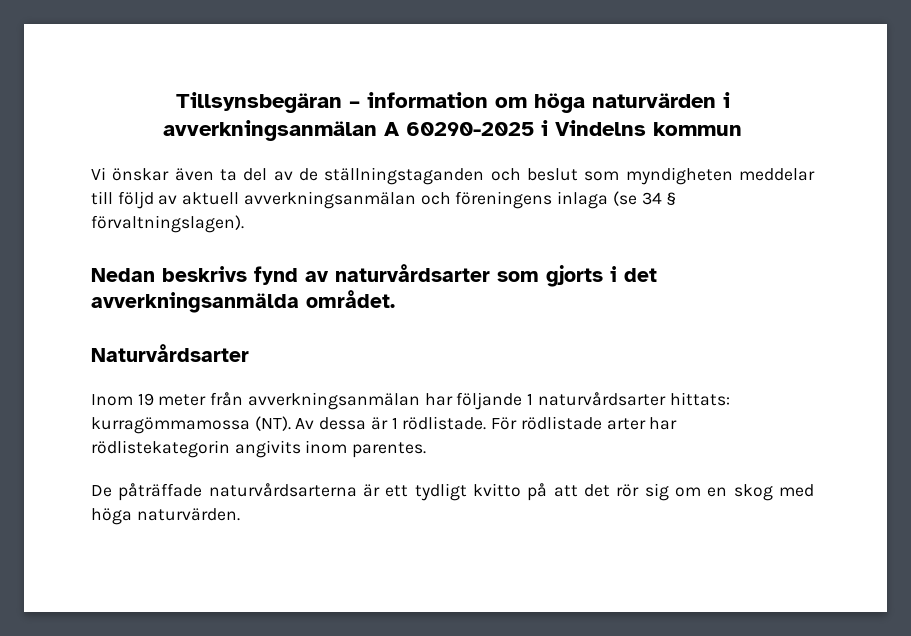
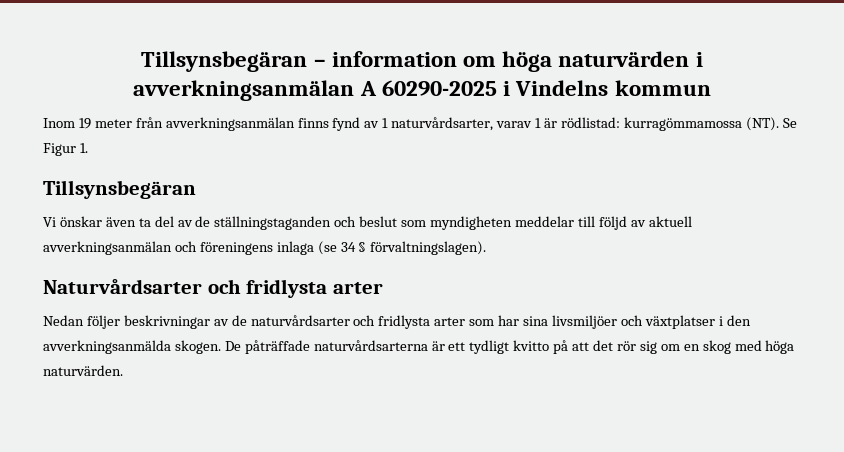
(742, 129) none -> [43,117,797,131] [43,143,88,156] [43,180,196,199] // Inom 19 meter från avverkningsanmälan finns fynd av 1 naturvårdsarter, varav 1 är rödlistad: kurragömmamossa (NT). Se Figur 1. // Tillsynsbegäran
[91,264,657,287] [91,290,395,313] [91,344,249,362] [91,392,730,410] [91,416,678,434] [91,440,427,458] Nedan beskrivs fynd av naturvårdsarter som gjorts i det avverkningsanmälda området. // Naturvårdsarter // Inom 19 meter från avverkningsanmälan har följande 1 naturvårdsarter hittats: kurragömmamossa (NT). Av dessa är 1 rödlistade. För rödlistade arter har rödlistekategorin angivits inom parentes. // -> [43,279,383,298] [43,315,751,329] [43,340,221,354] Naturvårdsarter och fridlysta arter // Nedan följer beskrivningar av de naturvårdsarter och fridlysta arter som har sina livsmiljöer och växtplatser i den avverkningsanmälda skogen.

